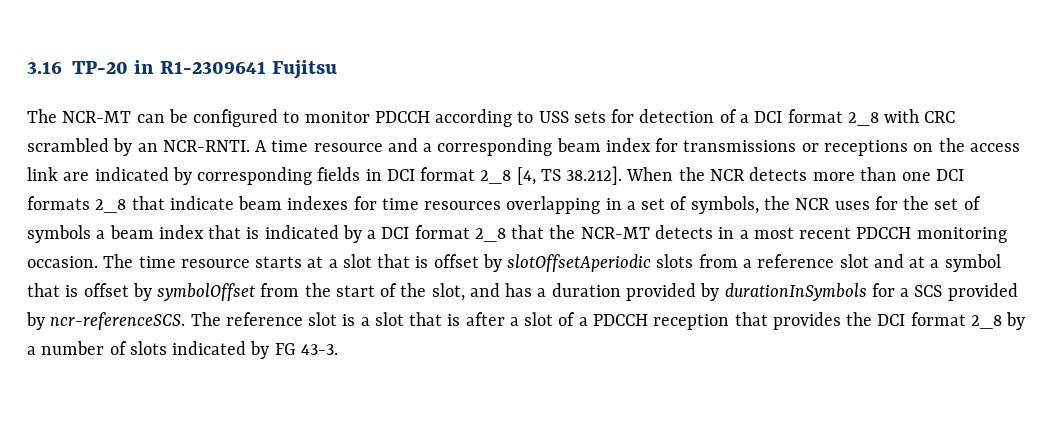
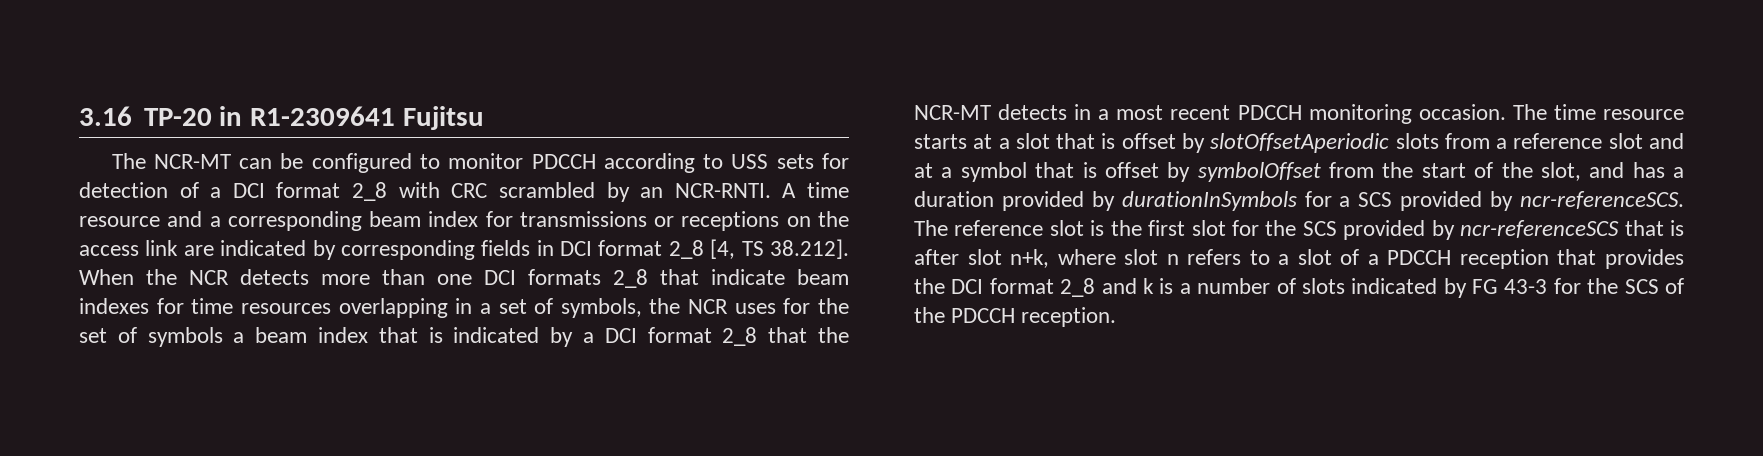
[360,312,505,326] a slot that is after -> [1110,220,1684,240] [914,249,1270,268] the first slot for the SCS provided by ncr-referenceSCS that is after slot n+k, where slot n refers to
[1006,312,1026,330] by -> [1101,278,1174,294] and k is
[300,344,338,355] 43-3. -> [1504,278,1684,294] [914,307,1117,327] 43-3 for the SCS of the PDCCH reception.

